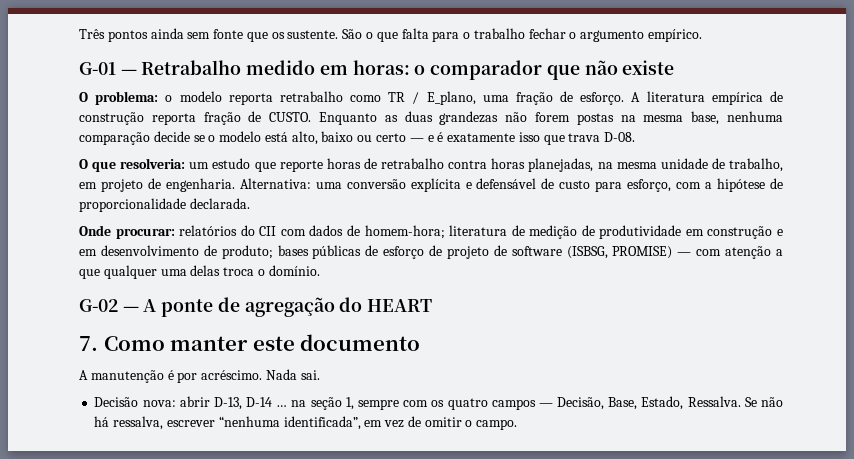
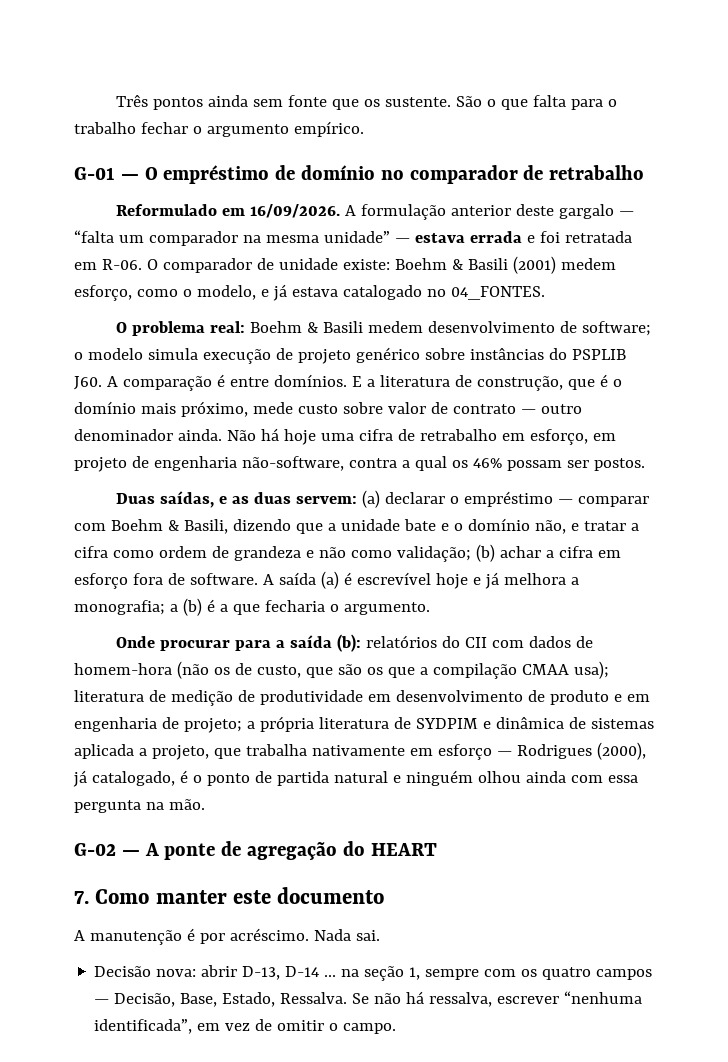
[141,60,675,80] [79,91,783,105] [79,111,783,125] [79,131,636,145] [79,158,784,172] [79,178,784,192] [79,198,250,212] [79,225,175,239] Retrabalho medido em horas: o comparador que não existe // O problema: o modelo reporta retrabalho como TR / E_plano, uma fração de esforço. A literatura empírica de construção reporta fração de CUSTO. Enquanto as duas grandezas não forem postas na mesma base, nenhuma comparação decide se o modelo está alto, baixo ou certo — e é exatamente isso que trava D-08. // O que resolveria: um estudo que reporte horas de retrabalho contra horas planejadas, na mesma unidade de trabalho, em projeto de engenharia. Alternativa: uma conversão explícita e defensável de custo para esforço, com a hipótese de proporcionalidade declarada. // Onde procurar: -> [144,165,645,184] [116,204,635,220] [74,230,632,246] [74,256,616,274] [74,284,545,301] [116,321,652,336] [74,347,626,364] [74,374,622,391] [74,401,582,417] [74,428,616,445] [74,456,645,472] [116,490,650,508] [74,518,639,534] [74,544,621,562] [74,571,579,589] [74,598,430,616] [116,634,362,652] O empréstimo de domínio no comparador de retrabalho // Reformulado em 16/09/2026. A formulação anterior deste gargalo — “falta um comparador na mesma unidade” — estava errada e foi retratada em R-06. O comparador de unidade existe: Boehm & Basili (2001) medem esforço, como o modelo, e já estava catalogado no 04_FONTES. // O problema real: Boehm & Basili medem desenvolvimento de software; o modelo simula execução de projeto genérico sobre instâncias do PSPLIB J60. A comparação é entre domínios. E a literatura de construção, que é o domínio mais próximo, mede custo sobre valor de contrato — outro denominador ainda. Não há hoje uma cifra de retrabalho em esforço, em projeto de engenharia não-software, contra a qual os 46% possam ser postos. // Duas saídas, e as duas servem: (a) declarar o empréstimo — comparar com Boehm & Basili, dizendo que a unidade bate e o domínio não, e tratar a cifra como ordem de grandeza e não como validação; (b) achar a cifra em esforço fora de software. A saída (a) é escrevível hoje e já melhora a monografia; a (b) é a que fecharia o argumento. // Onde procurar para a saída (b):
[364,225,445,239] homem-hora; -> [74,661,609,679] homem-hora (não os de custo, que são os que a compilação CMAA usa);
[707,226,783,239] [79,245,783,259] [79,265,320,279] construção e em desenvolvimento de produto; bases públicas de esforço de projeto de software (ISBSG, PROMISE) — com atenção a que qualquer uma delas troca o domínio. -> [395,690,650,705] [74,716,654,733] [74,742,646,760] [73,770,638,787] [74,799,205,813] desenvolvimento de produto e em engenharia de projeto; a própria literatura de SYDPIM e dinâmica de sistemas aplicada a projeto, que trabalha nativamente em esforço — Rodrigues (2000), já catalogado, é o ponto de partida natural e ninguém olhou ainda com essa pergunta na mão.

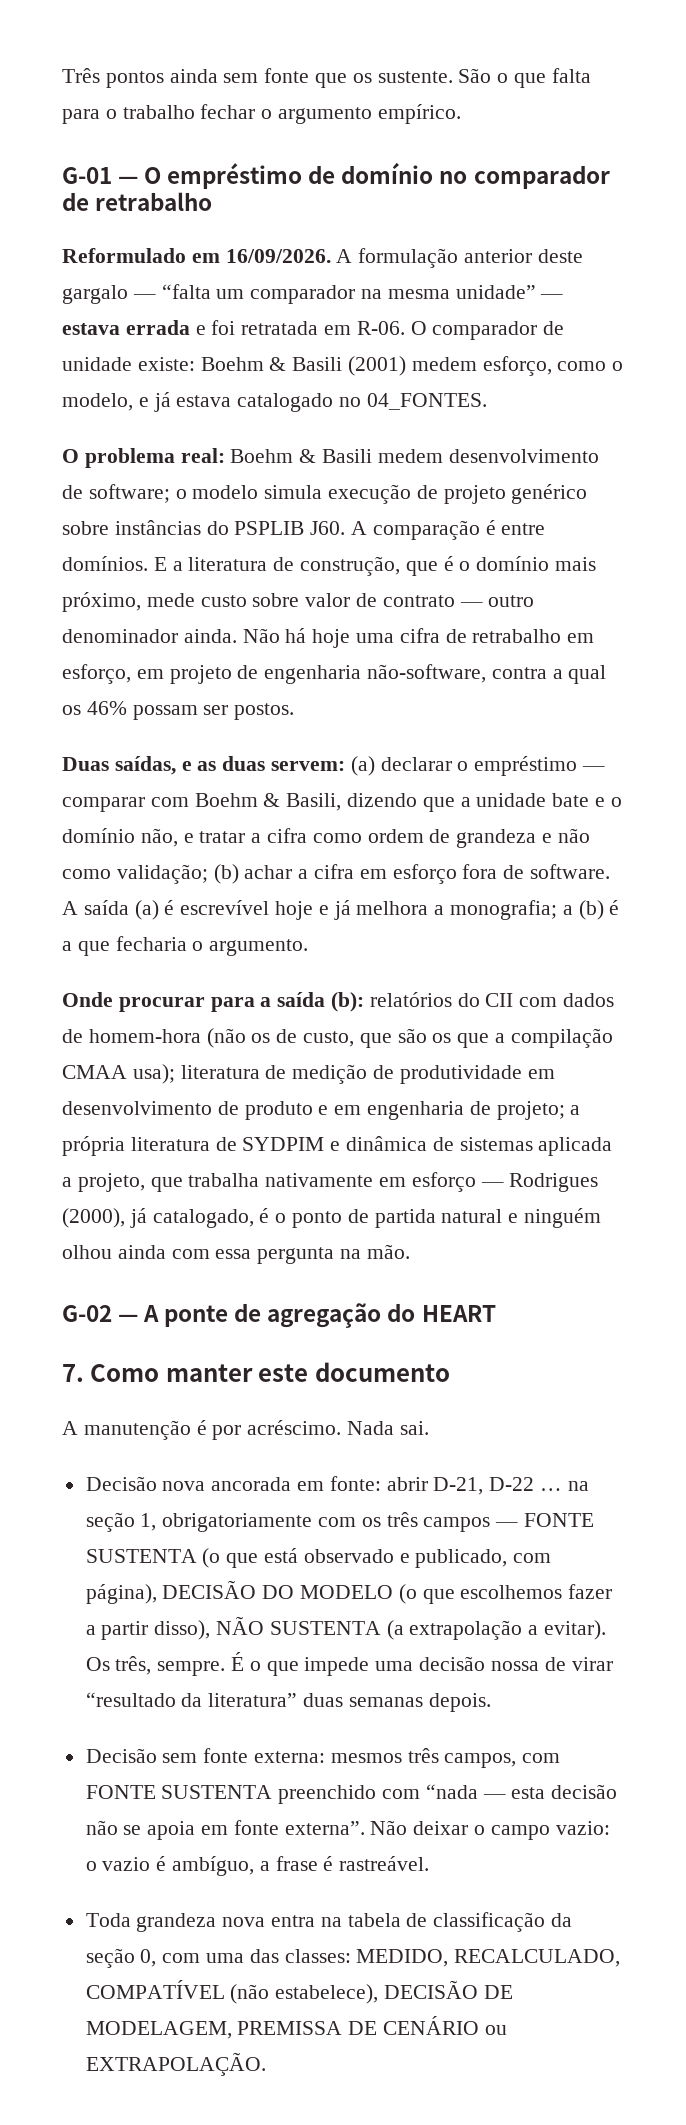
[156,965,320,980] nova: abrir D-13, D-14 -> [162,1476,535,1495] nova ancorada em fonte: abrir D-21, D-22
[425,969,480,980] sempre -> [162,1513,313,1532] obrigatoriamente
[542,967,592,980] quatro -> [386,1512,418,1527] três
[114,991,643,1007] [94,1019,397,1034] Decisão, Base, Estado, Ressalva. Se não há ressalva, escrever “nenhuma identificada”, em vez de omitir o campo. -> [524,1513,595,1527] [85,1548,552,1568] [85,1580,613,1604] [85,1616,607,1640] [85,1652,613,1676] [85,1692,491,1712] [85,1748,561,1768] [85,1784,618,1804] [85,1820,610,1840] [85,1856,430,1876] [85,1912,573,1932] [85,1948,621,1968] [85,1980,513,2004] [85,2016,507,2039] [85,2052,266,2076] FONTE SUSTENTA (o que está observado e publicado, com página), DECISÃO DO MODELO (o que escolhemos fazer a partir disso), NÃO SUSTENTA (a extrapolação a evitar). Os três, sempre. É o que impede uma decisão nossa de virar “resultado da literatura” duas semanas depois. // Decisão sem fonte externa: mesmos três campos, com FONTE SUSTENTA preenchido com “nada — esta decisão não se apoia em fonte externa”. Não deixar o campo vazio: o vazio é ambíguo, a frase é rastreável. // Toda grandeza nova entra na tabela de classificação da seção 0, com uma das classes: MEDIDO, RECALCULADO, COMPATÍVEL (não estabelece), DECISÃO DE MODELAGEM, PREMISSA DE CENÁRIO ou EXTRAPOLAÇÃO.

